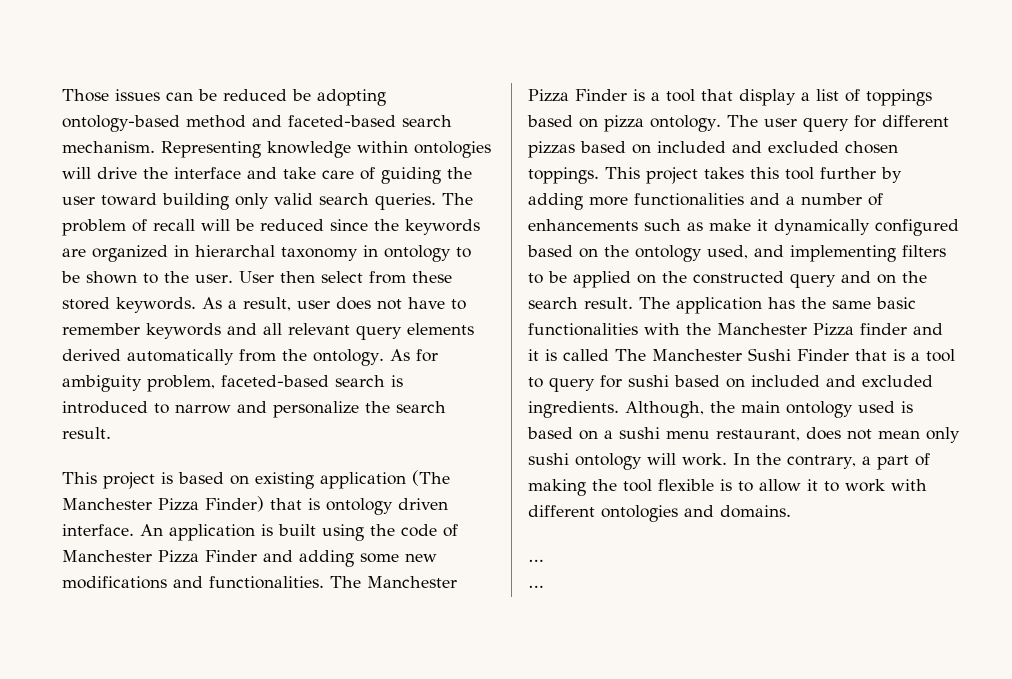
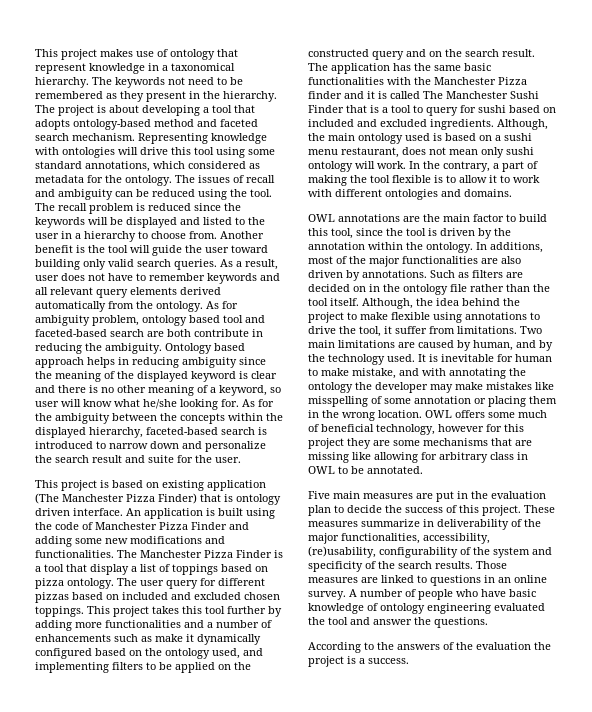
[62,89,386,106] Those issues can be reduced be adopting -> [35,49,238,60] [35,63,235,74] [35,77,243,88] [35,91,277,102] [35,105,255,116] [35,119,70,130] This project makes use of ontology that represent knowledge in a taxonomical hierarchy. The keywords not need to be remembered as they present in the hierarchy. The project is about developing a tool that adopts
[288,115,396,127] faceted-based -> [220,119,258,127] faceted
[357,141,408,153] within -> [35,147,59,155] with
[143,167,441,184] the interface and take care of guiding -> [171,147,275,158] [35,161,260,172] [35,175,275,186] [35,189,272,200] [35,203,241,214] [35,217,265,228] [35,231,264,242] [35,245,182,256] this tool using some standard annotations, which considered as metadata for the ontology. The issues of recall and ambiguity can be reduced using the tool. The recall problem is reduced since the keywords will be displayed and listed to the user in a hierarchy to choose from. Another benefit is the tool will guide
[442,193,473,205] [62,219,480,236] [62,245,471,262] [61,271,452,284] [62,297,196,313] The problem of recall will be reduced since the keywords are organized in hierarchal taxonomy in ontology to be shown to the user. User then select from these stored keywords. -> (217, 264) none
(215, 383) none -> [142,315,265,326] [35,329,263,337] [35,343,245,354] [35,357,266,368] [35,371,277,382] [35,385,281,396] [35,399,274,410] [35,413,283,424] [35,427,143,438] ontology based tool and faceted-based search are both contribute in reducing the ambiguity. Ontology based approach helps in reducing ambiguity since the meaning of the displayed keyword is clear and there is no other meaning of a keyword, so user will know what he/she looking for. As for the ambiguity between the concepts within the displayed hierarchy,
(231, 409) none -> [150,441,179,449] down
[62,427,111,439] result. -> [92,455,241,463] result and suite for the user.
[528,559,543,562] [528,585,543,588] … // … -> [308,214,547,222] [308,228,511,239] [308,242,543,253] [308,256,521,267] [308,270,523,281] [308,284,550,295] [308,298,520,309] [308,312,540,323] [308,326,542,337] [308,340,553,351] [308,354,552,365] [308,368,526,379] [308,382,554,393] [308,396,557,407] [308,410,547,421] [308,424,524,435] [308,438,532,449] [308,452,528,463] [308,466,423,474] [308,491,546,502] [308,505,555,516] [308,519,541,530] [308,533,490,544] [308,546,552,558] [308,561,507,572] [308,575,547,586] [308,589,536,600] [308,603,545,614] [308,617,488,628] [308,642,551,653] [308,656,409,667] OWL annotations are the main factor to build this tool, since the tool is driven by the annotation within the ontology. In additions, most of the major functionalities are also driven by annotations. Such as filters are decided on in the ontology file rather than the tool itself. Although, the idea behind the project to make flexible using annotations to drive the tool, it suffer from limitations. Two main limitations are caused by human, and by the technology used. It is inevitable for human to make mistake, and with annotating the ontology the developer may make mistakes like misspelling of some annotation or placing them in the wrong location. OWL offers some much of beneficial technology, however for this project they are some mechanisms that are missing like allowing for arbitrary class in OWL to be annotated. // Five main measures are put in the evaluation plan to decide the success of this project. These measures summarize in deliverability of the major functionalities, accessibility, (re)usability, configurability of the system and specificity of the search results. Those measures are linked to questions in an online survey. A number of people who have basic knowledge of ontology engineering evaluated the tool and answer the questions. // According to the answers of the evaluation the project is a success.

